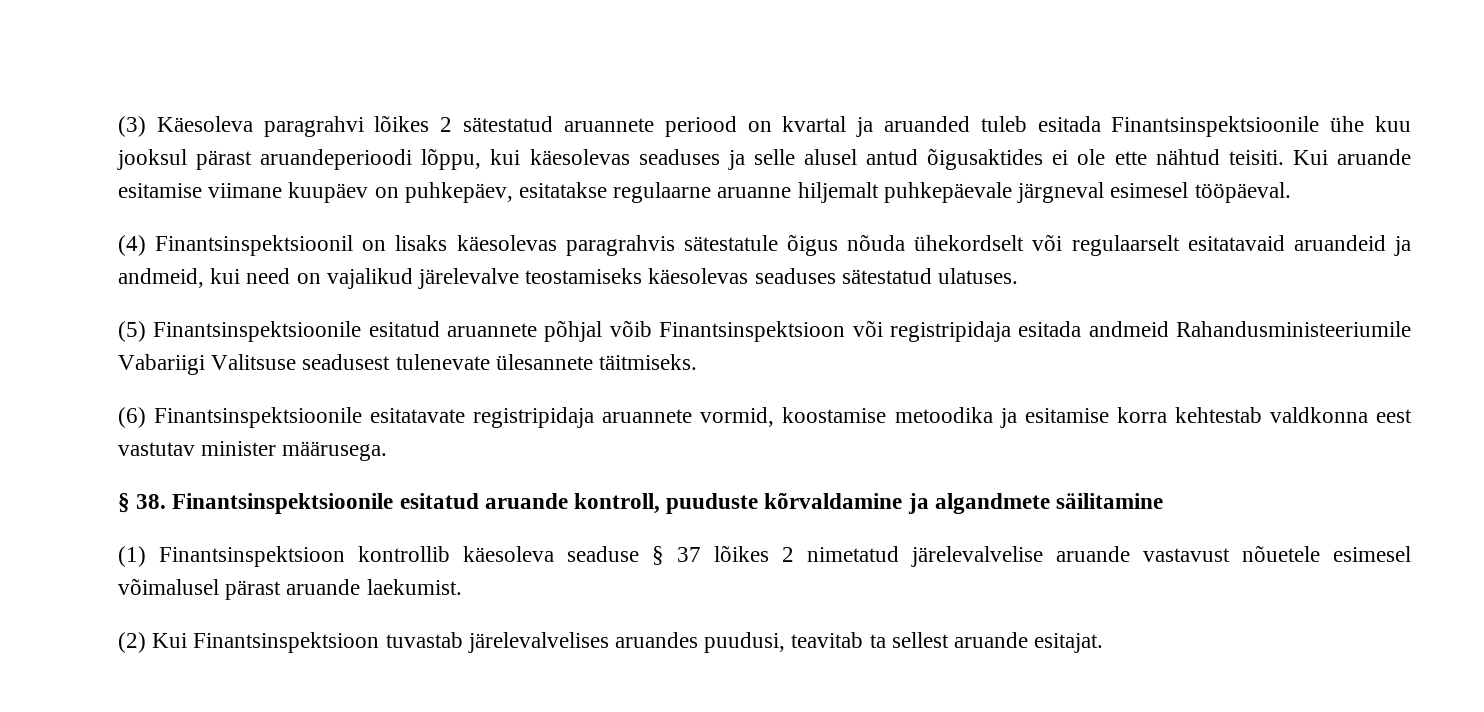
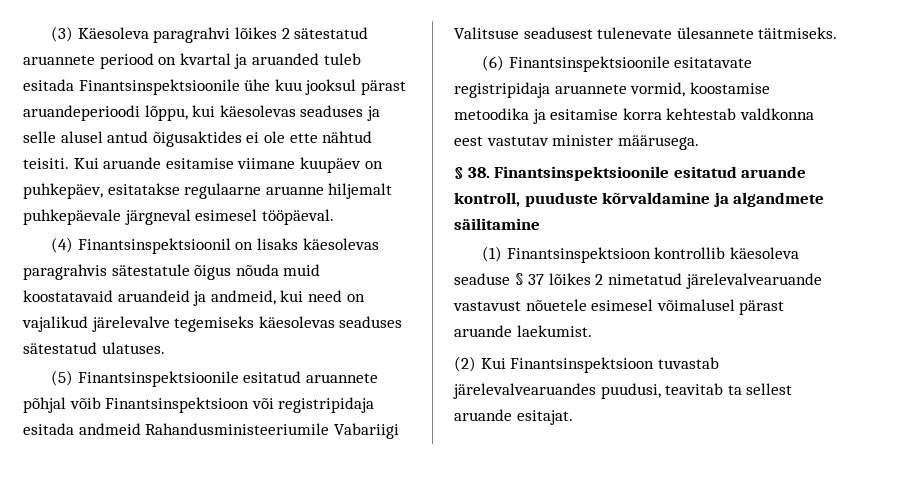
[914,234,1285,256] ühekordselt või regulaarselt esitatavaid -> [283,264,321,276] [23,290,113,302] muid koostatavaid
[525,268,643,284] teostamiseks -> [174,316,255,332] tegemiseks
[911,546,1130,567] järelevalvelise aruande -> [685,273,822,289] järelevalvearuande
[467,632,699,653] järelevalvelises aruandes -> [453,383,596,399] järelevalvearuandes

